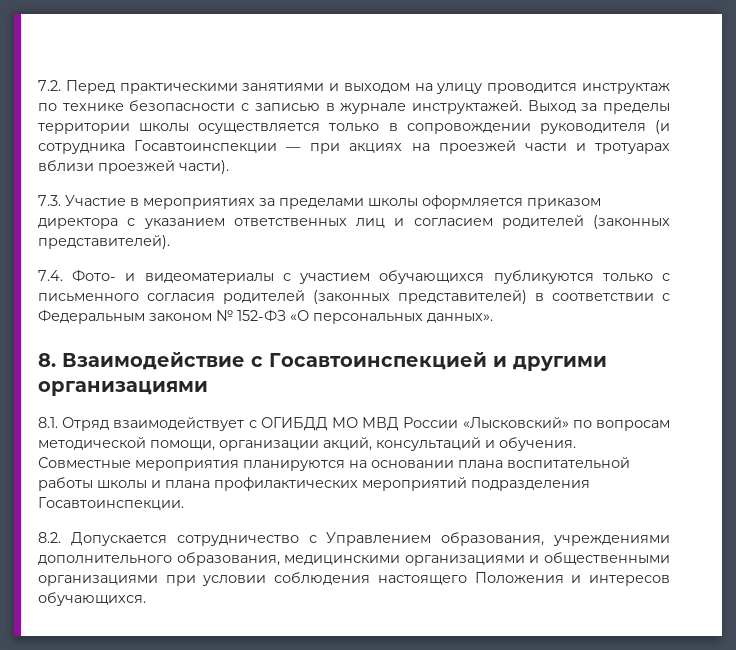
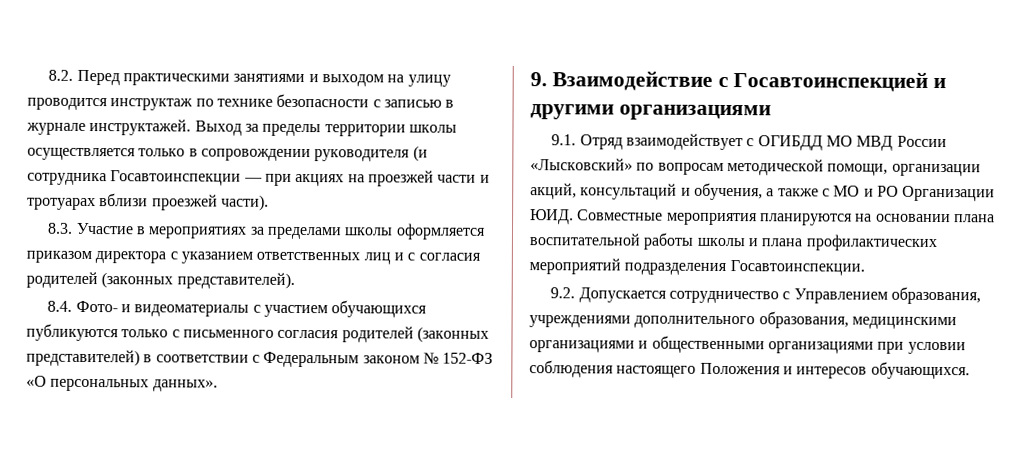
[38,80,61,91] 7.2. -> [48,69,74,81] 8.2.
[38,195,61,206] 7.3. -> [47,222,74,234] 8.3.
[413,218,493,226] согласием -> [407,252,481,261] с согласия
[38,270,63,281] 7.4. -> [47,300,73,312] 8.4.
[38,353,56,367] 8. -> [530,72,547,87] 9.
[38,417,58,428] 8.1. -> [551,134,577,146] 9.1.
[499,437,576,451] обучения. -> [693,182,996,202] [530,209,574,225] обучения, а также с МО и РО Организации ЮИД.
[38,532,61,543] 8.2. -> [550,287,576,299] 9.2.

